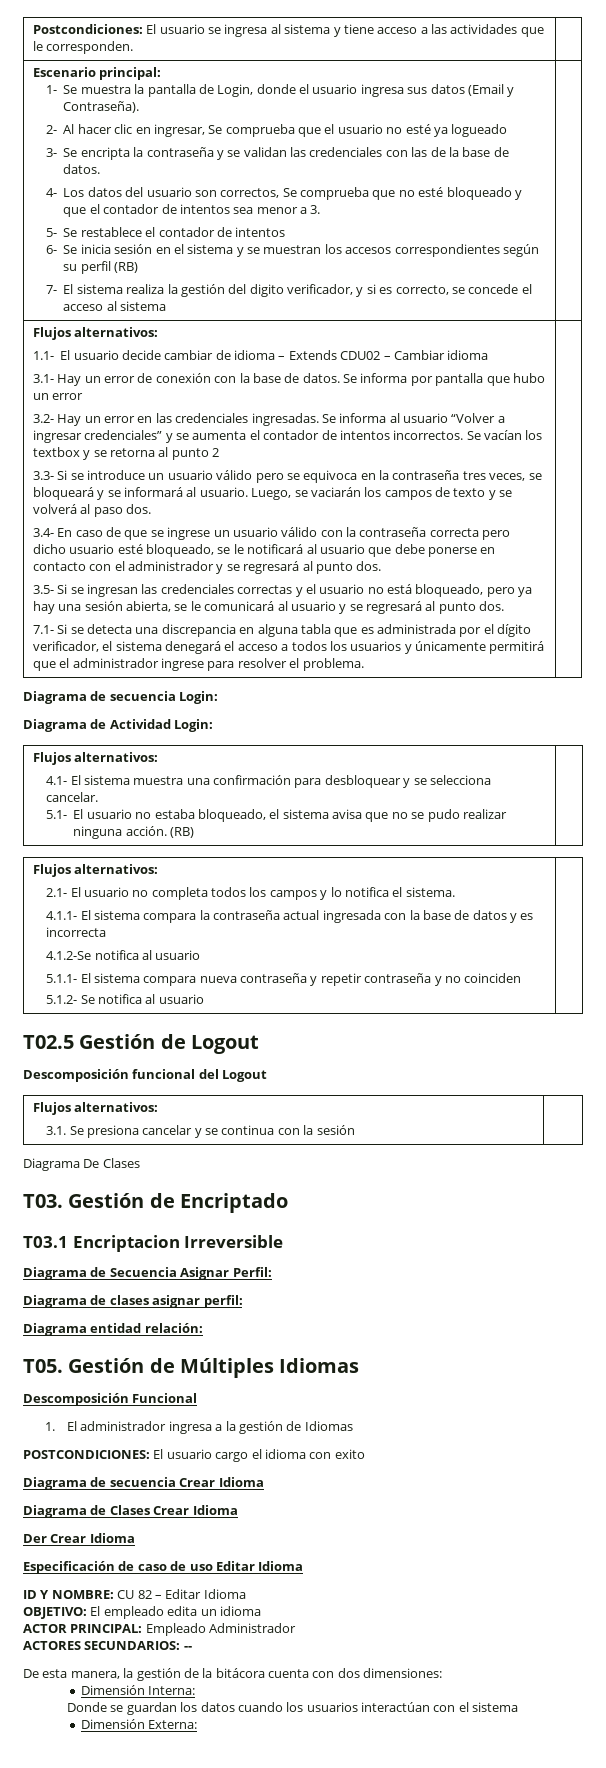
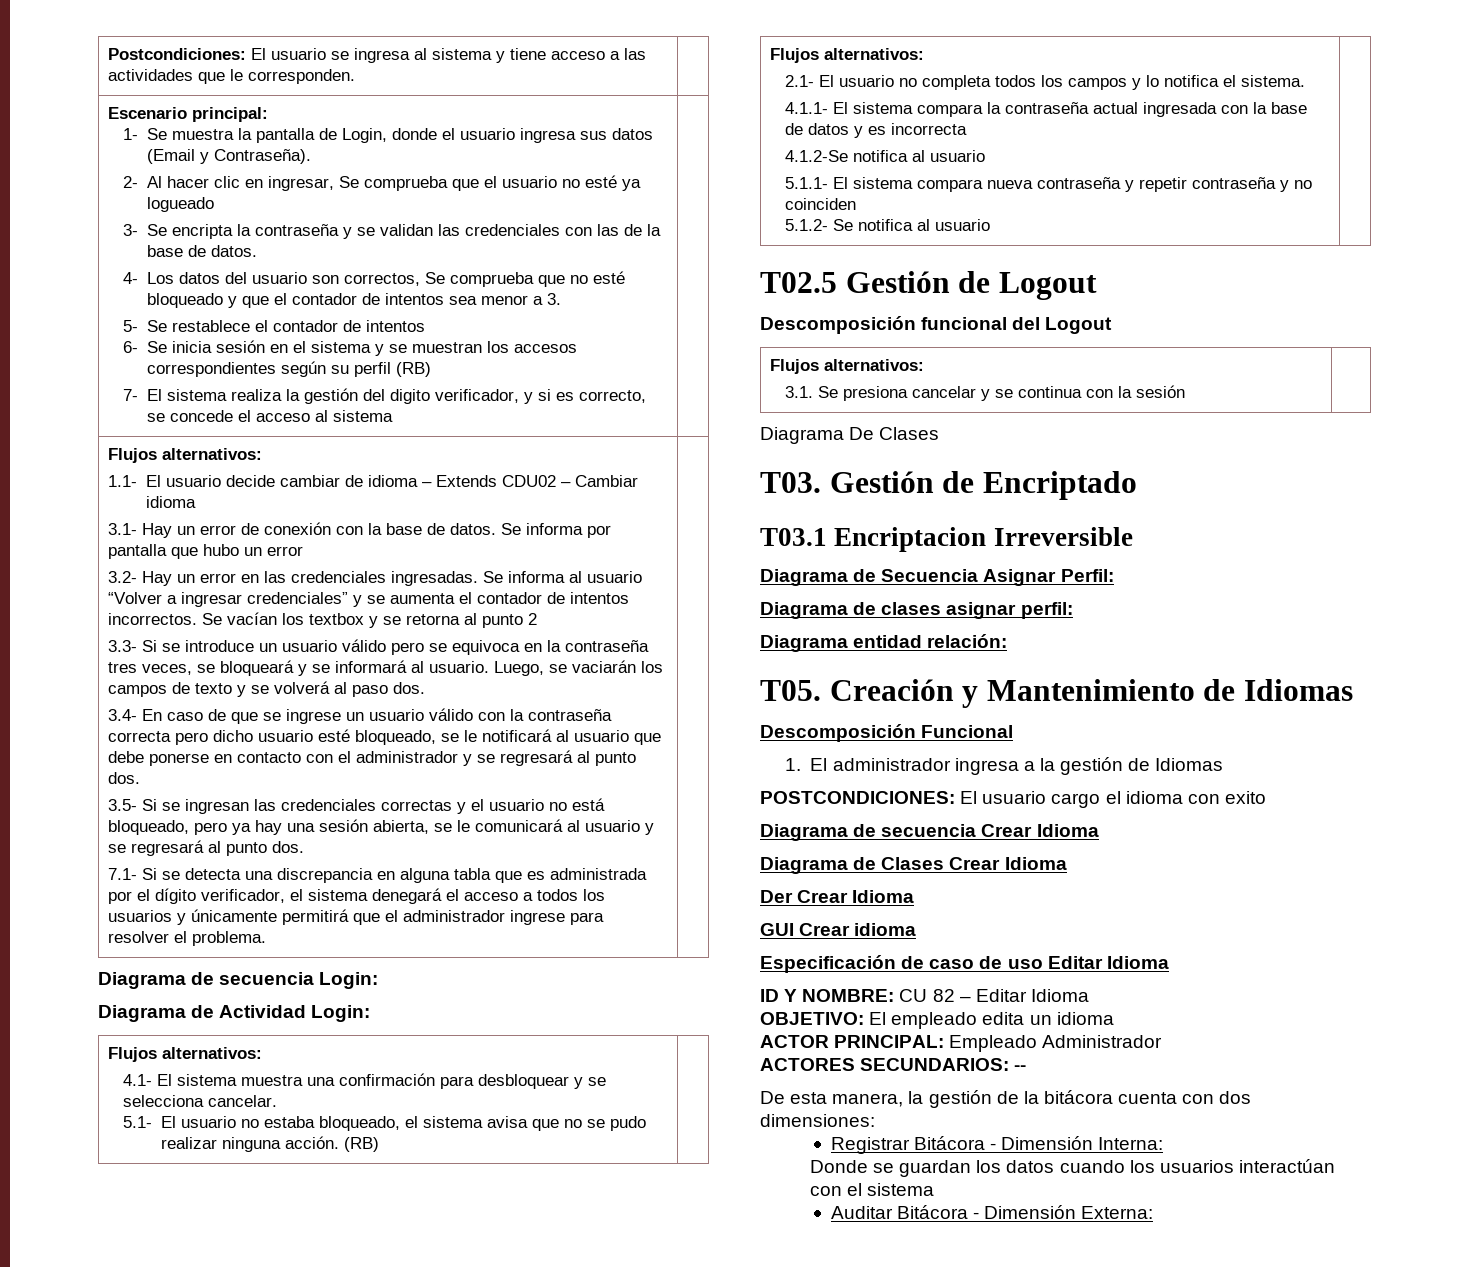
[68,1358,274,1378] Gestión de Múltiples -> [829,679,1236,708] Creación y Mantenimiento de
(135, 1538) none -> [760,923,917,936] // GUI Crear idioma
(443, 1673) none -> [830,1136,997,1154] Registrar Bitácora -
(519, 1707) none -> [830,1205,980,1219] Auditar Bitácora -

